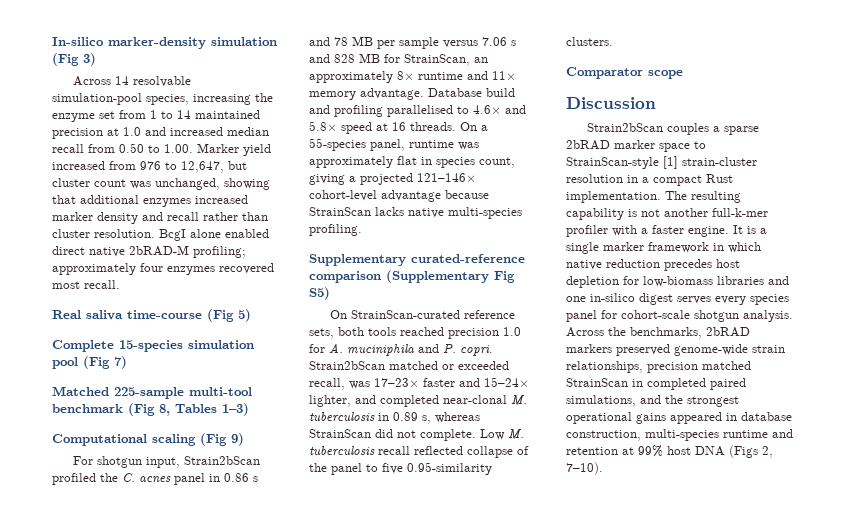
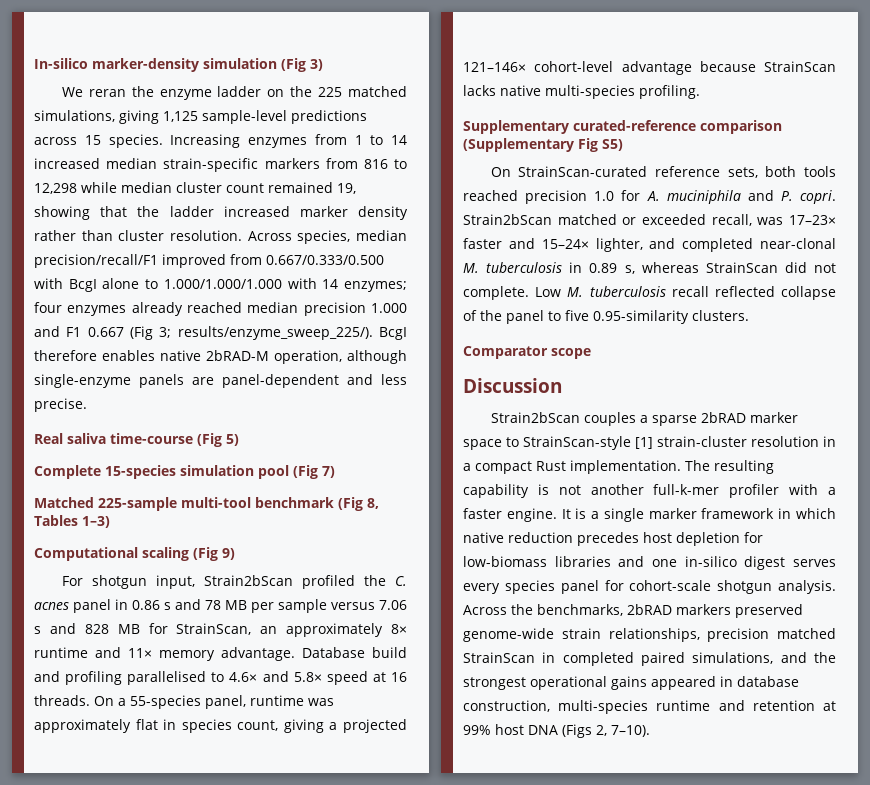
[73,76,192,87] [52,93,273,105] [52,110,260,122] [52,127,269,139] [52,143,271,156] [52,161,247,173] [52,178,270,190] [52,195,191,207] Across 14 resolvable simulation-pool species, increasing the enzyme set from 1 to 14 maintained precision at 1.0 and increased median recall from 0.50 to 1.00. Marker yield increased from 976 to 12,647, but cluster count was unchanged, showing that additional enzymes -> [61,86,408,100] [34,110,367,124] [34,134,407,148] [34,158,408,172] [34,182,356,194] [34,206,214,220] We reran the enzyme ladder on the 225 matched simulations, giving 1,125 sample-level predictions across 15 species. Increasing enzymes from 1 to 14 increased median strain-specific markers from 816 to 12,298 while median cluster count remained 19, showing that the ladder
[142,212,199,221] and recall -> (408, 213) none
[159,229,269,241] [52,245,246,258] [52,263,274,275] [52,280,120,289] BcgI alone enabled direct native 2bRAD-M profiling; approximately four enzymes recovered most recall. -> [247,230,407,244] [34,254,384,268] [34,278,407,292] [34,302,407,316] [34,326,407,340] [34,350,407,364] [34,374,407,388] [34,398,87,412] Across species, median precision/recall/F1 improved from 0.667/0.333/0.500 with BcgI alone to 1.000/1.000/1.000 with 14 enzymes; four enzymes already reached median precision 1.000 and F1 0.667 (Fig 3; results/enzyme_sweep_225/). BcgI therefore enables native 2bRAD-M operation, although single-enzyme panels are panel-dependent and less precise.

